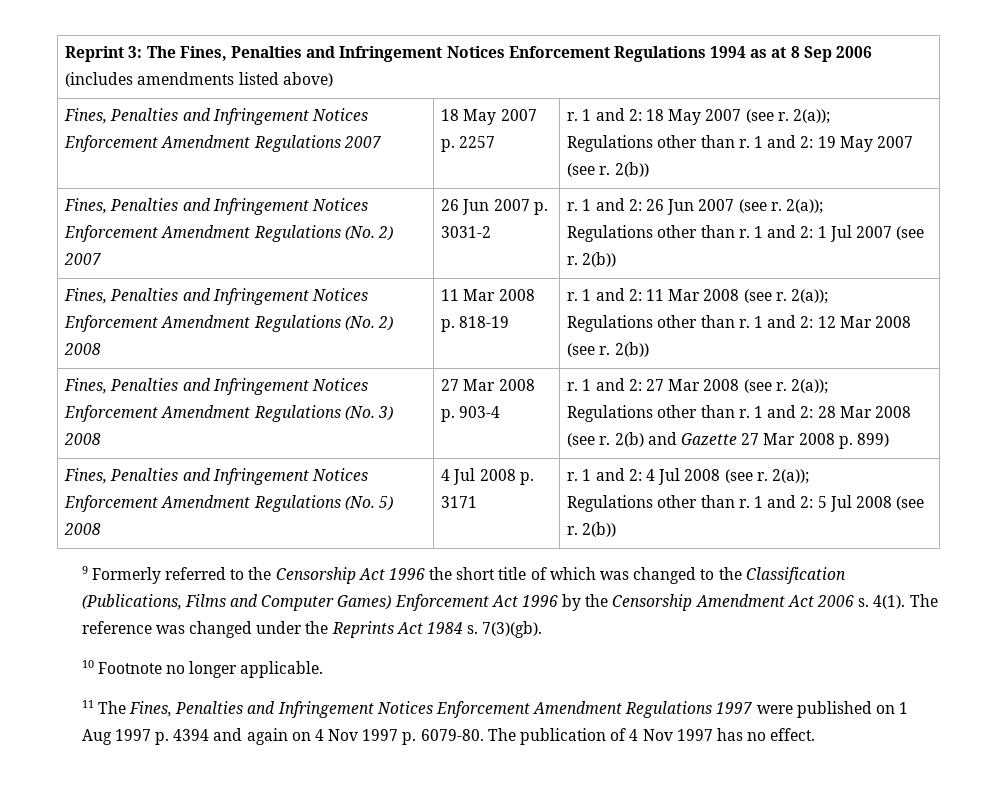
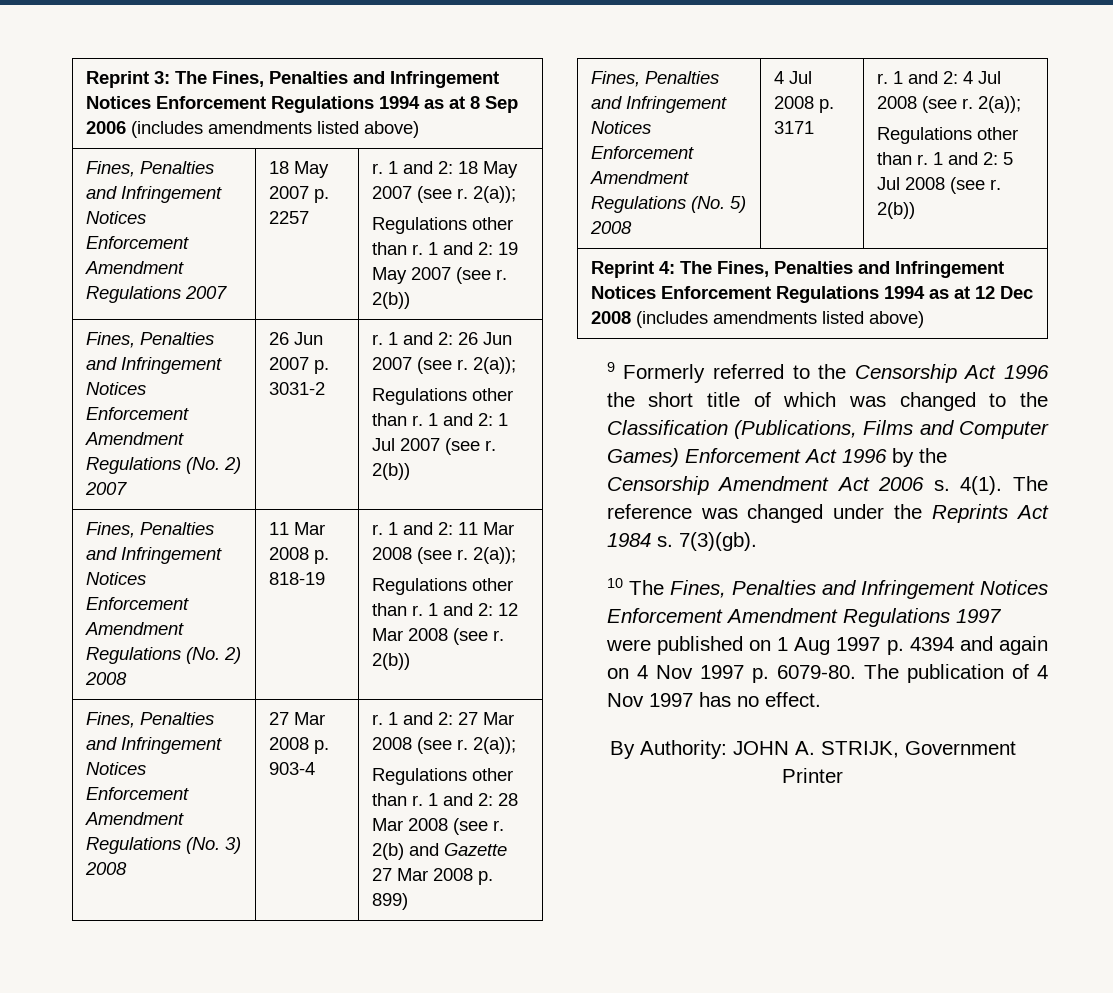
(617, 529) none -> [591,261,1005,278] [591,286,1034,303] [591,311,925,328] // Reprint 4: The Fines, Penalties and Infringement Notices Enforcement Regulations 1994 as at 12 Dec 2008 (includes amendments listed above)
[97,661,324,678] [81,700,94,708] Footnote no longer applicable. // 11 -> (623, 583) none
(816, 734) none -> [609,740,1016,759] [782,768,843,783] // By Authority: JOHN A. STRIJK, Government Printer

